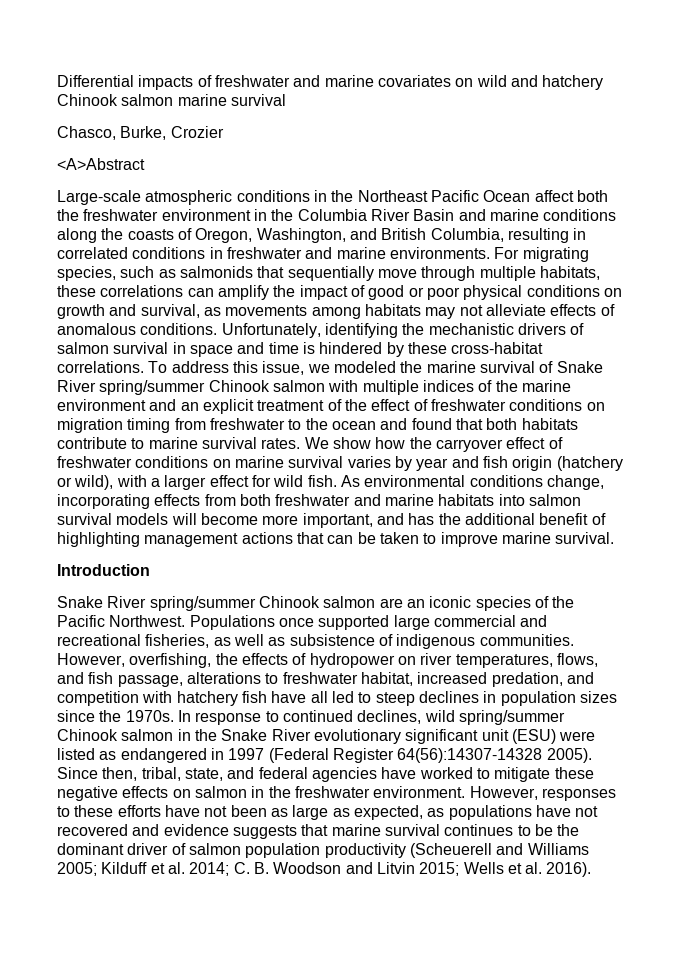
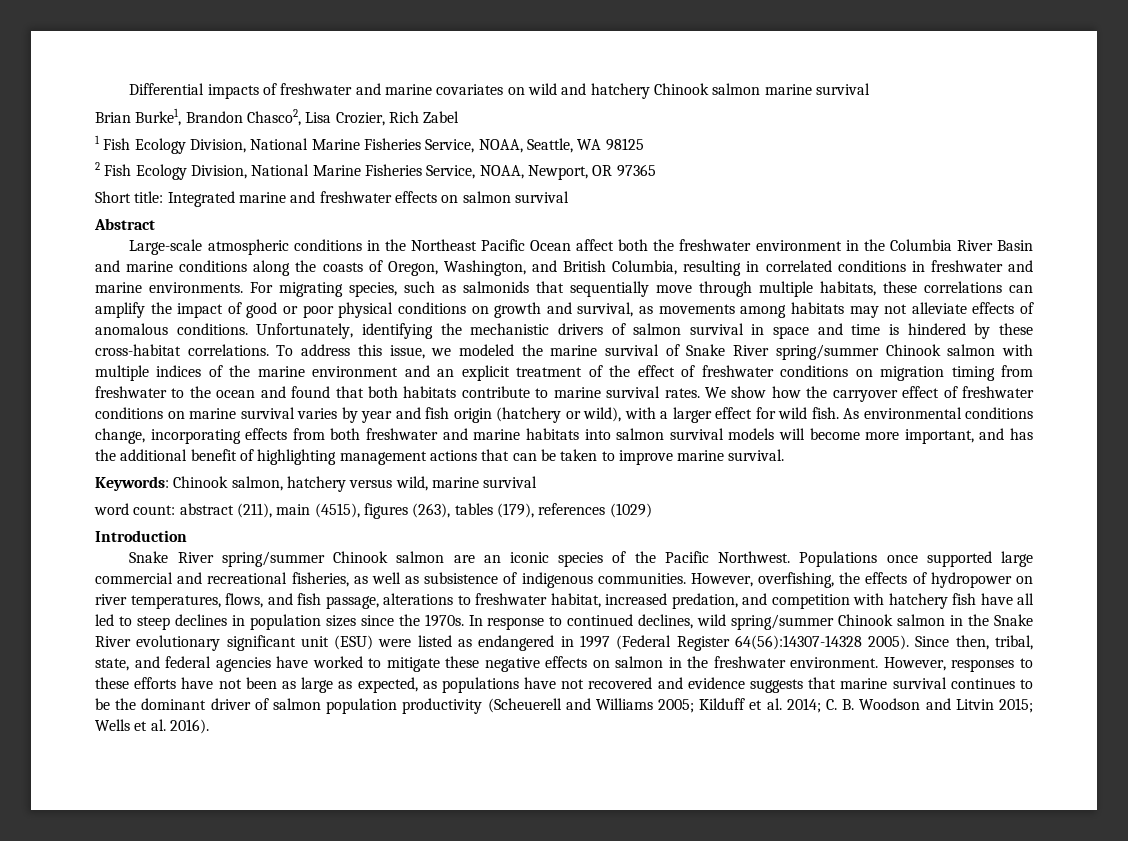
[57,126,224,140] [57,158,145,170] Chasco, Burke, Crozier // <A>Abstract -> [95,108,460,126] [95,135,644,154] [95,162,656,180] [95,191,569,207] [94,218,155,230] Brian Burke1, Brandon Chasco2, Lisa Crozier, Rich Zabel // 1 Fish Ecology Division, National Marine Fisheries Service, NOAA, Seattle, WA 98125 // 2 Fish Ecology Division, National Marine Fisheries Service, NOAA, Newport, OR 97365 // Short title: Integrated marine and freshwater effects on salmon survival // Abstract
(615, 538) none -> [95,476,538,492] [94,503,652,519] // Keywords: Chinook salmon, hatchery versus wild, marine survival // word count: abstract (211), main (4515), figures (263), tables (179), references (1029)

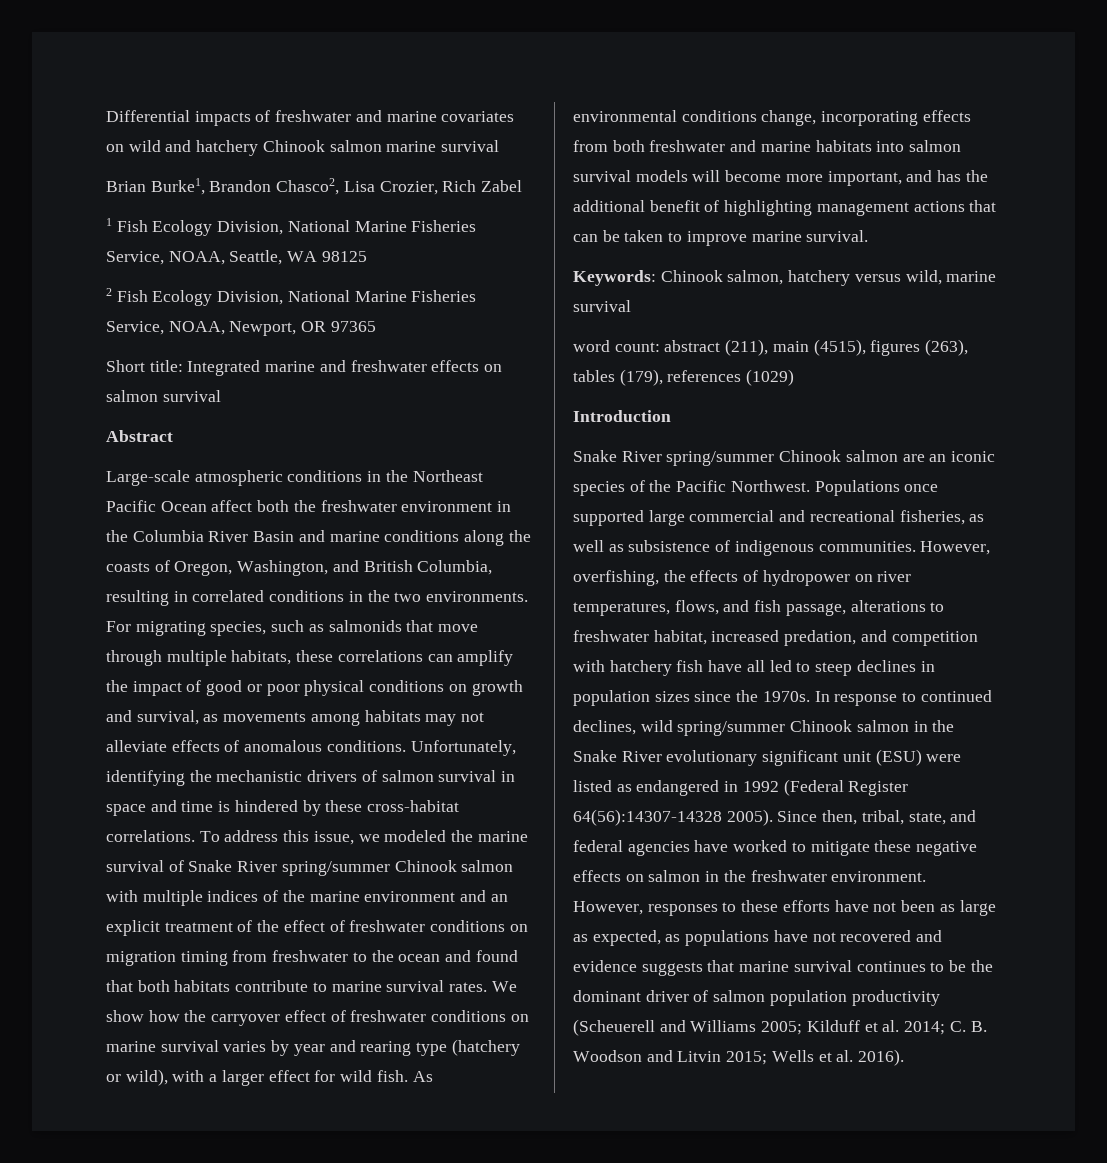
[930,260,1033,272] [95,282,142,293] freshwater and marine -> [367,590,422,602] the two
[570,281,649,297] sequentially -> (434, 626) none
[425,407,492,423] fish origin -> [360,1041,448,1056] rearing type
[579,635,610,648] 1997 -> [742,781,779,792] 1992

